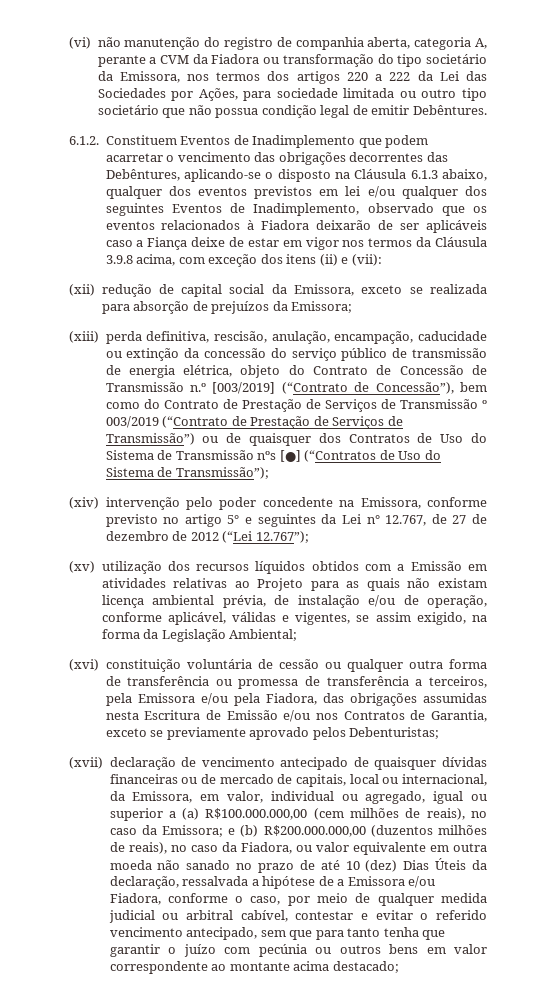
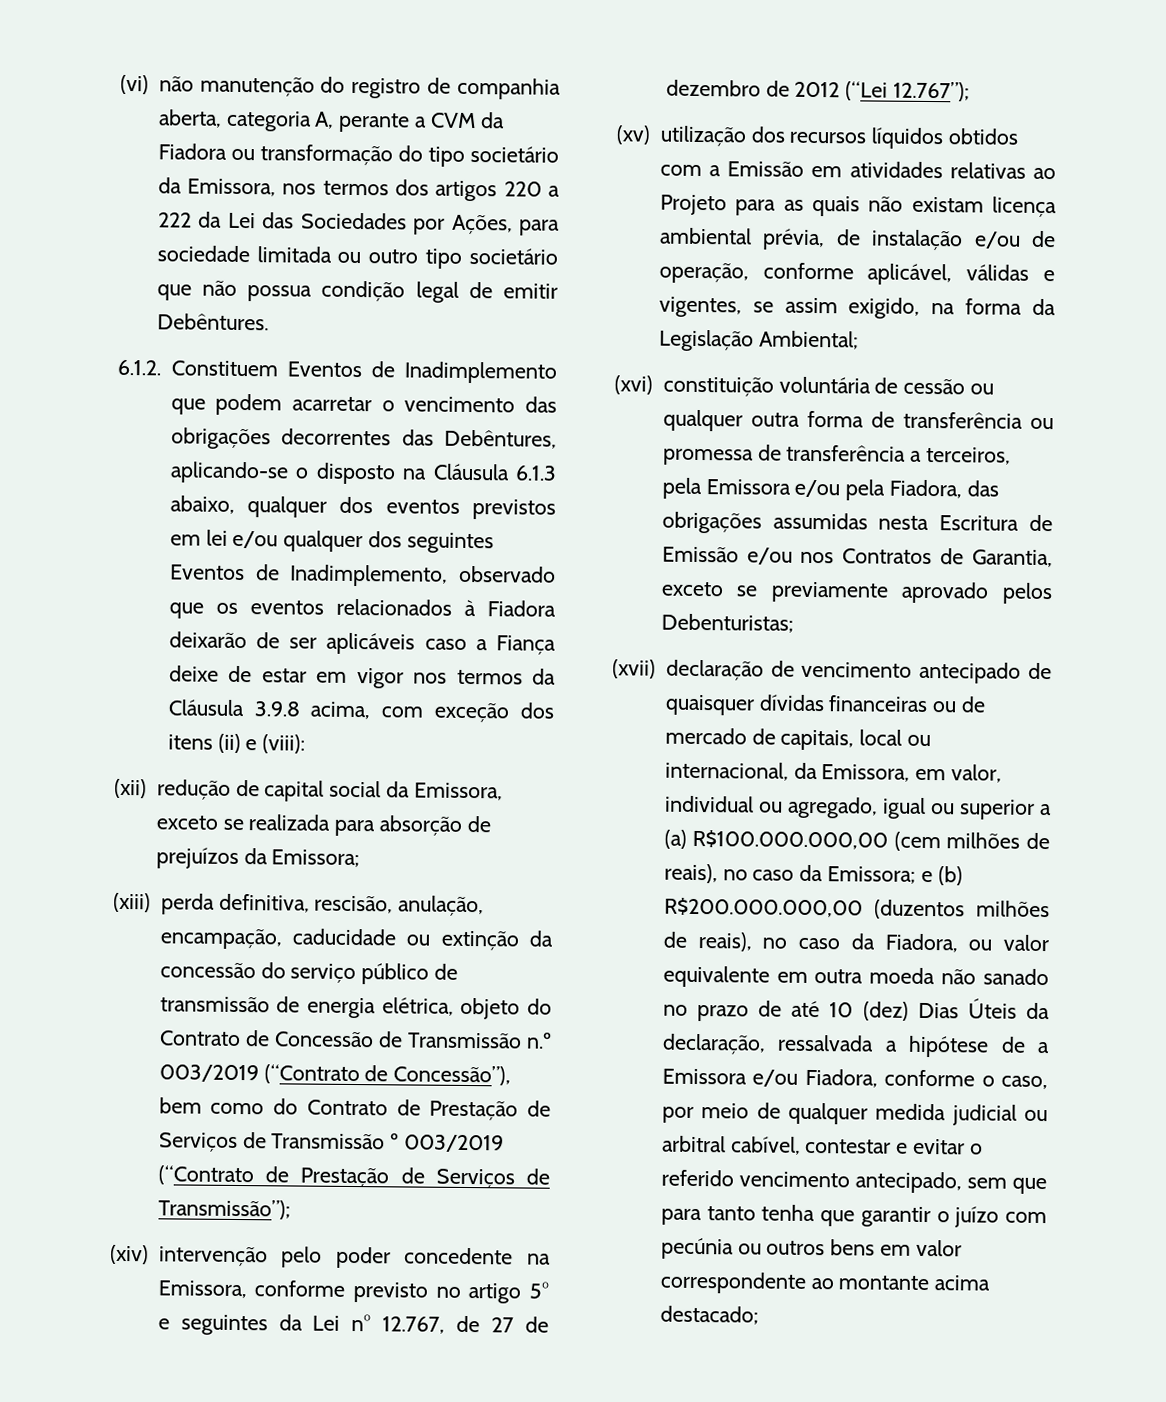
[351,254,382,266] (vii): -> [262,734,306,754] (viii):
[212,382,276,394] [003/2019] -> [158,1064,259,1083] 003/2019
[105,433,487,446] [105,450,441,462] [105,467,173,477] Transmissão”) ou de quaisquer dos Contratos de Uso do Sistema de Transmissão nºs [●] (“Contratos de Uso do Sistema de -> (550, 1176) none

